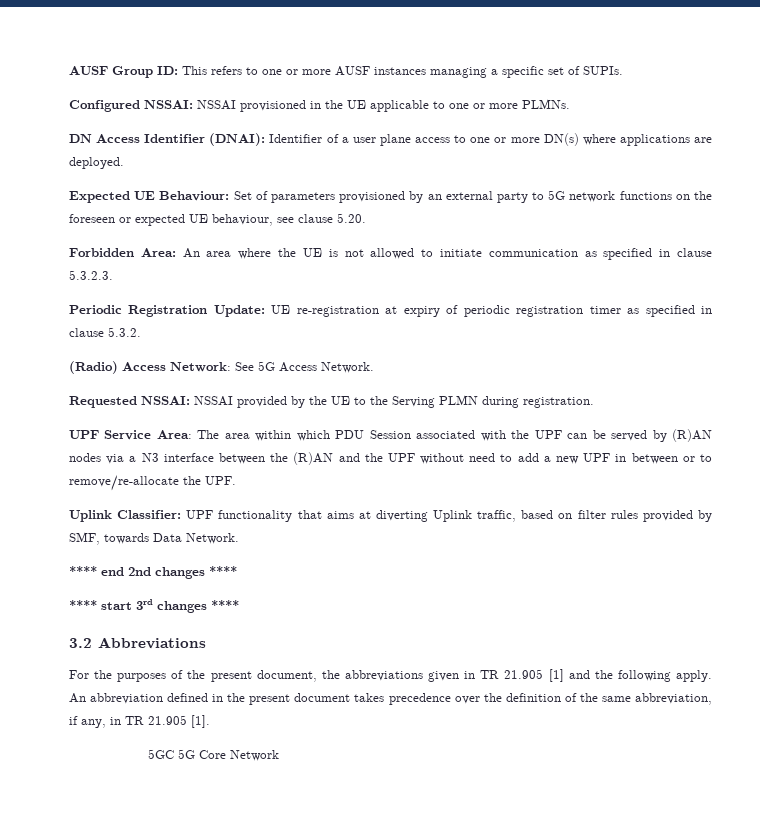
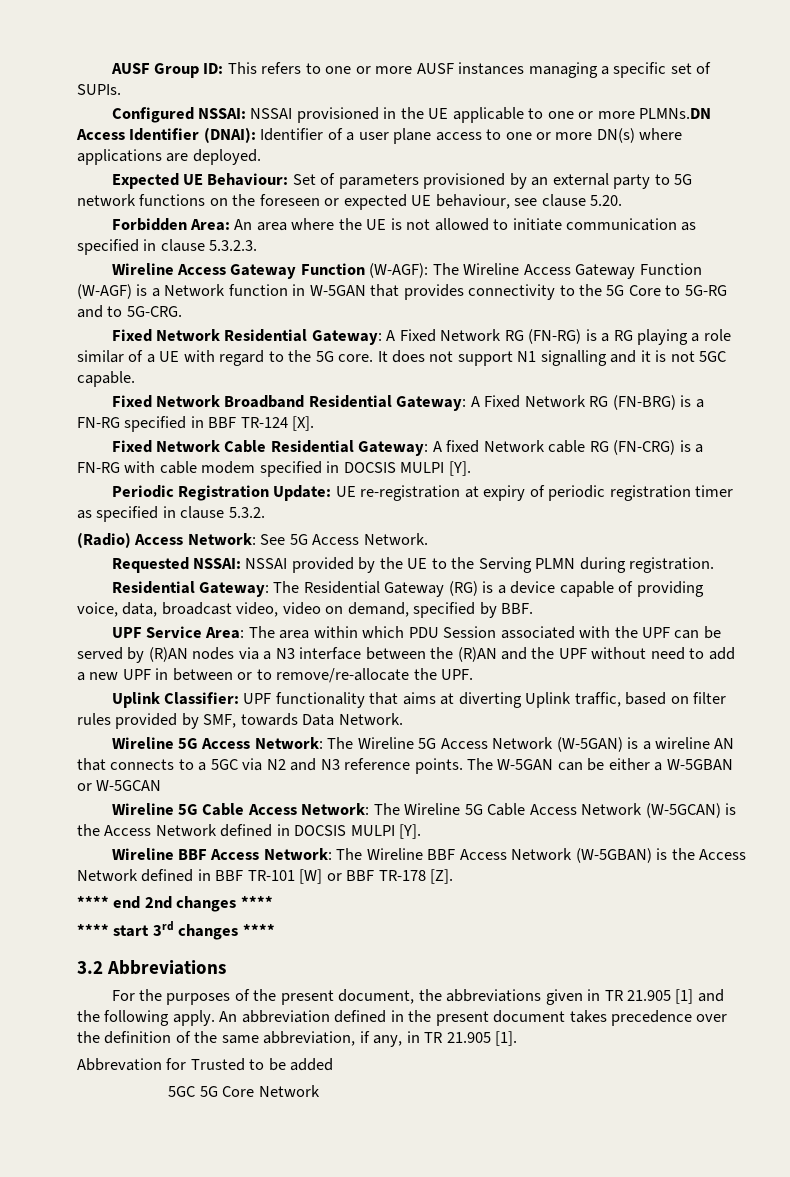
[522,99,570,109] [69,134,92,143] PLMNs. // DN -> [638,108,711,119] PLMNs.DN
(113, 275) none -> [111,263,702,279] [77,284,727,300] [77,305,182,318] [111,329,731,345] [77,350,727,366] [77,371,135,387] [111,395,704,411] [77,416,315,432] [111,440,703,456] [77,461,471,477] // Wireline Access Gateway Function (W-AGF): The Wireline Access Gateway Function (W-AGF) is a Network function in W-5GAN that provides connectivity to the 5G Core to 5G-RG and to 5G-CRG. // Fixed Network Residential Gateway: A Fixed Network RG (FN-RG) is a RG playing a role similar of a UE with regard to the 5G core. It does not support N1 signalling and it is not 5GC capable. // Fixed Network Broadband Residential Gateway: A Fixed Network RG (FN-BRG) is a FN-RG specified in BBF TR-124 [X]. // Fixed Network Cable Residential Gateway: A fixed Network cable RG (FN-CRG) is a FN-RG with cable modem specified in DOCSIS MULPI [Y].
(594, 402) none -> [111,581,704,597] [77,602,534,618] // Residential Gateway: The Residential Gateway (RG) is a device capable of providing voice, data, broadcast video, video on demand, specified by BBF.
(239, 538) none -> [111,737,735,752] [77,758,733,774] [77,780,162,791] [111,803,736,818] [77,824,422,839] [111,848,746,863] [77,869,454,884] // Wireline 5G Access Network: The Wireline 5G Access Network (W-5GAN) is a wireline AN that connects to a 5GC via N2 and N3 reference points. The W-5GAN can be either a W-5GBAN or W-5GCAN // Wireline 5G Cable Access Network: The Wireline 5G Cable Access Network (W-5GCAN) is the Access Network defined in DOCSIS MULPI [Y]. // Wireline BBF Access Network: The Wireline BBF Access Network (W-5GBAN) is the Access Network defined in BBF TR-101 [W] or BBF TR-178 [Z].
(210, 721) none -> [77,1058,334,1071] // Abbrevation for Trusted to be added

